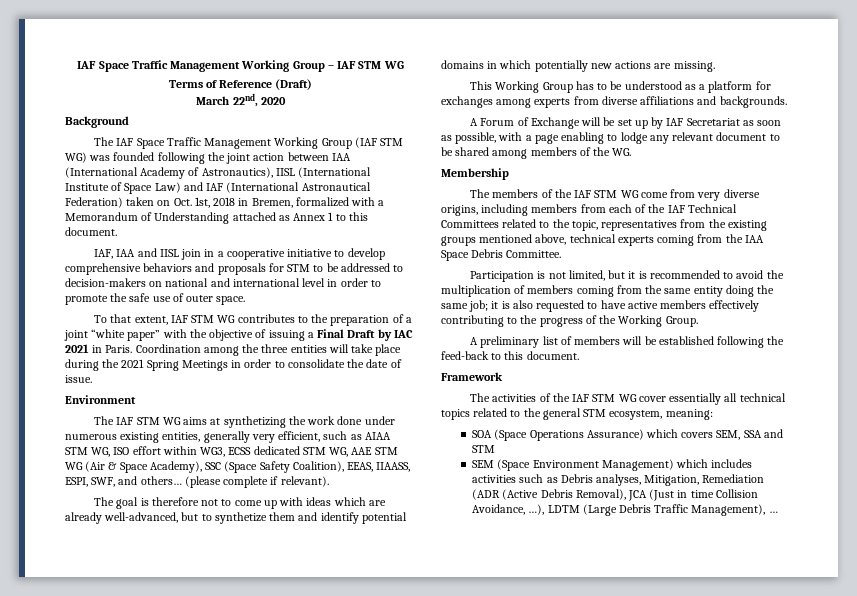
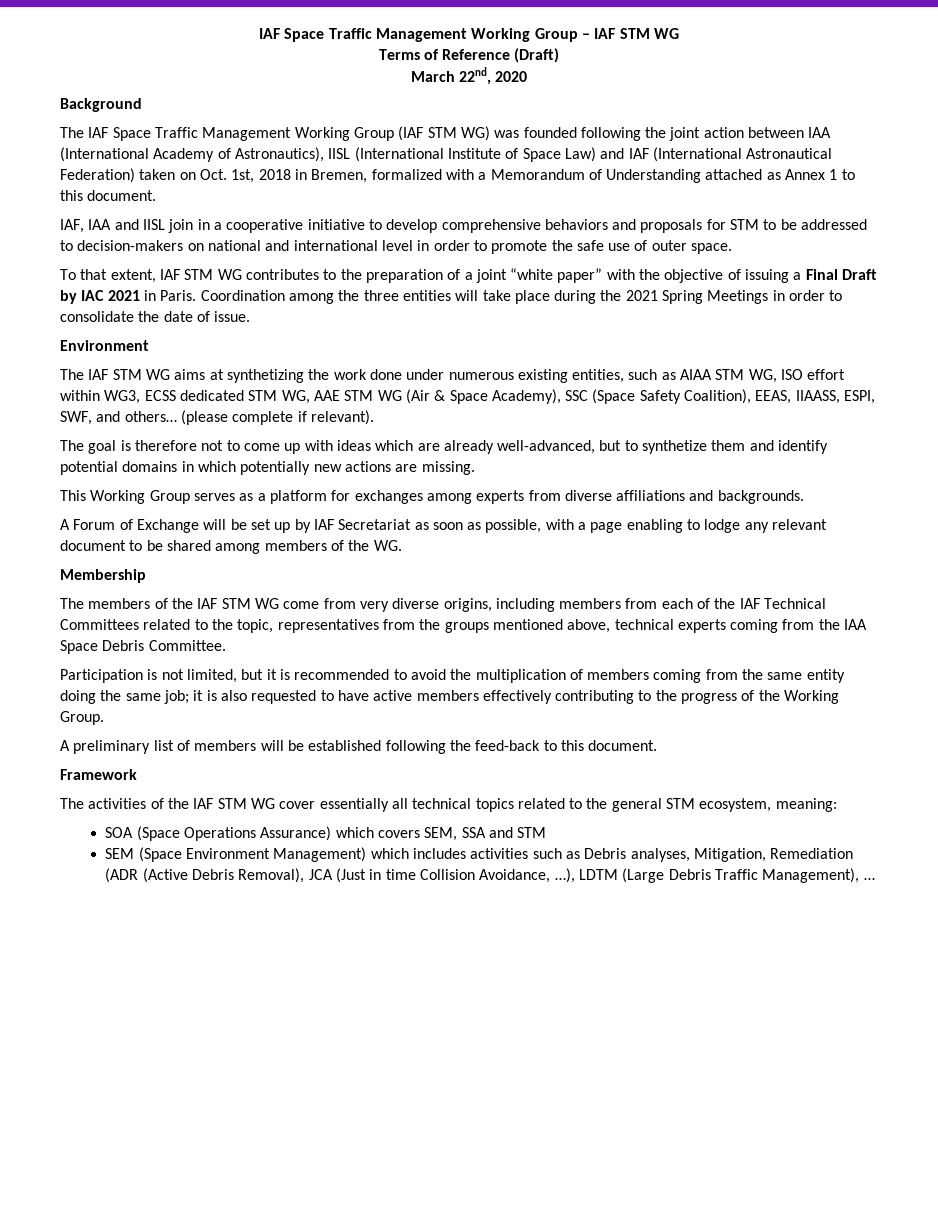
[203,431,321,443] generally very efficient, -> (625, 376) none
[575,81,682,90] has to be understood -> [193,493,235,501] serves
[727,220,767,231] existing -> (441, 624) none

